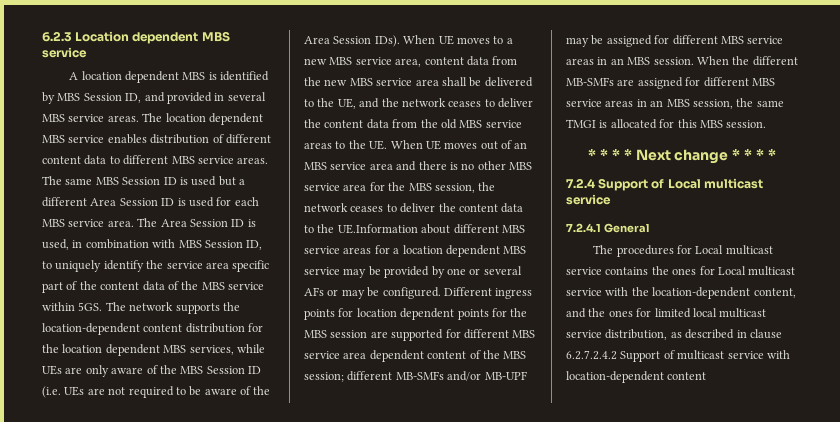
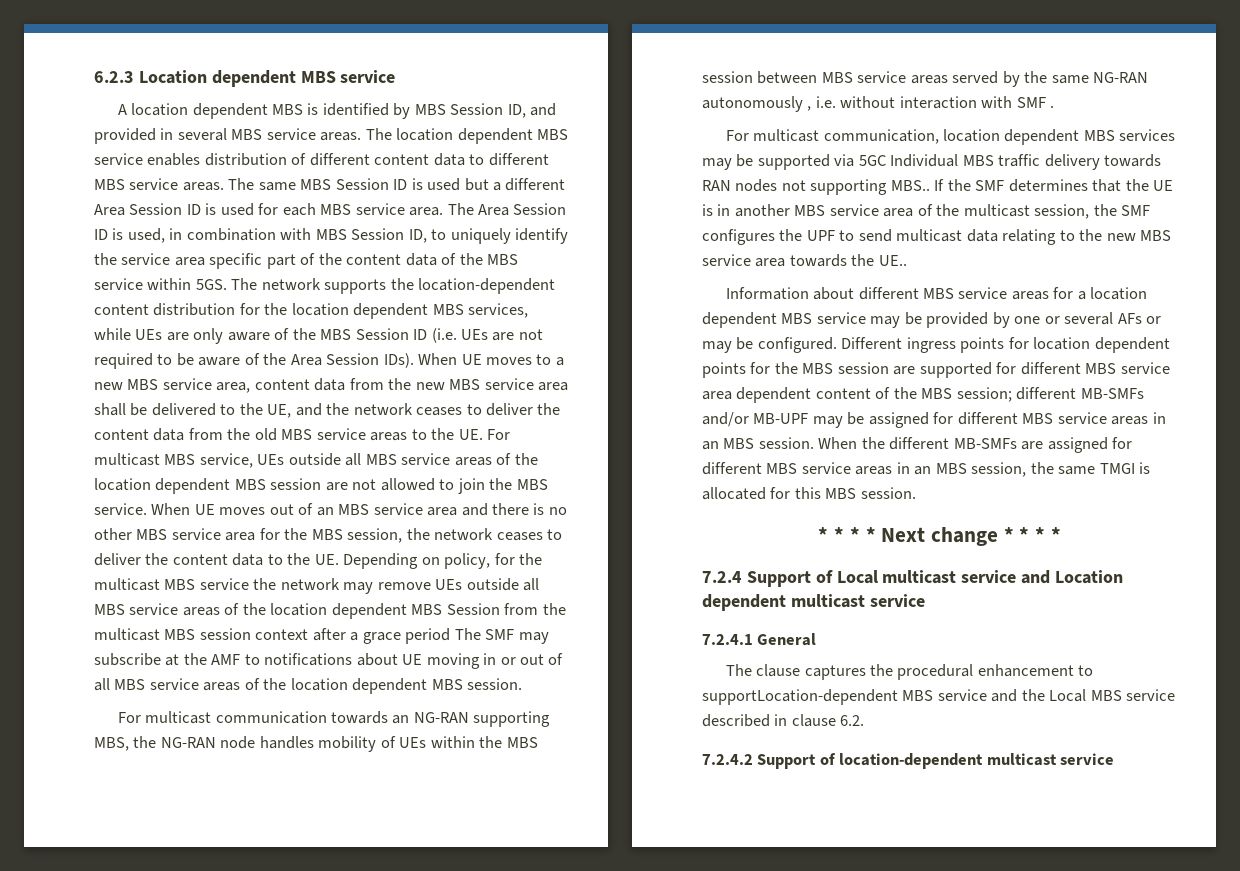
(388, 145) none -> [487,429,511,440] [94,453,538,468] [94,478,548,494] [94,503,147,515] For multicast MBS service, UEs outside all MBS service areas of the location dependent MBS session are not allowed to join the MBS service.
[337,224,418,234] UE.Information -> [314,553,543,569] [94,578,540,594] [94,603,566,619] [94,628,549,644] [94,653,564,669] [94,678,523,694] [117,711,551,727] [94,736,538,752] [702,71,1149,87] [702,96,1055,112] [725,129,1176,145] [702,154,1162,170] [702,179,1174,195] [702,204,1151,219] [702,229,1172,245] [702,254,907,267] [725,287,809,300] UE. Depending on policy, for the multicast MBS service the network may remove UEs outside all MBS service areas of the location dependent MBS Session from the multicast MBS session context after a grace period The SMF may subscribe at the AMF to notifications about UE moving in or out of all MBS service areas of the location dependent MBS session. // For multicast communication towards an NG-RAN supporting MBS, the NG-RAN node handles mobility of UEs within the MBS session between MBS service areas served by the same NG-RAN autonomously , i.e. without interaction with SMF . // For multicast communication, location dependent MBS services may be supported via 5GC Individual MBS traffic delivery towards RAN nodes not supporting MBS.. If the SMF determines that the UE is in another MBS service area of the multicast session, the SMF configures the UPF to send multicast data relating to the new MBS service area towards the UE.. // Information
[566,223,649,233] [593,245,773,257] [566,266,796,276] [566,287,796,299] [566,308,767,318] [566,329,682,340] // 7.2.4.1 General // The procedures for Local multicast service contains the ones for Local multicast service with the location-dependent content, and the ones for limited local multicast service distribution, as -> [1021,570,1124,584] [702,594,925,611] [702,633,817,646] [725,664,1094,680] [702,689,1176,705] and Location dependent multicast service // 7.2.4.1 General // The clause captures the procedural enhancement to supportLocation-dependent MBS service and the Local MBS service
[566,350,790,362] [566,371,707,383] 6.2.7.2.4.2 Support of multicast service with location-dependent content -> [840,715,865,726] [702,753,1115,769] 6.2. // 7.2.4.2 Support of location-dependent multicast service

